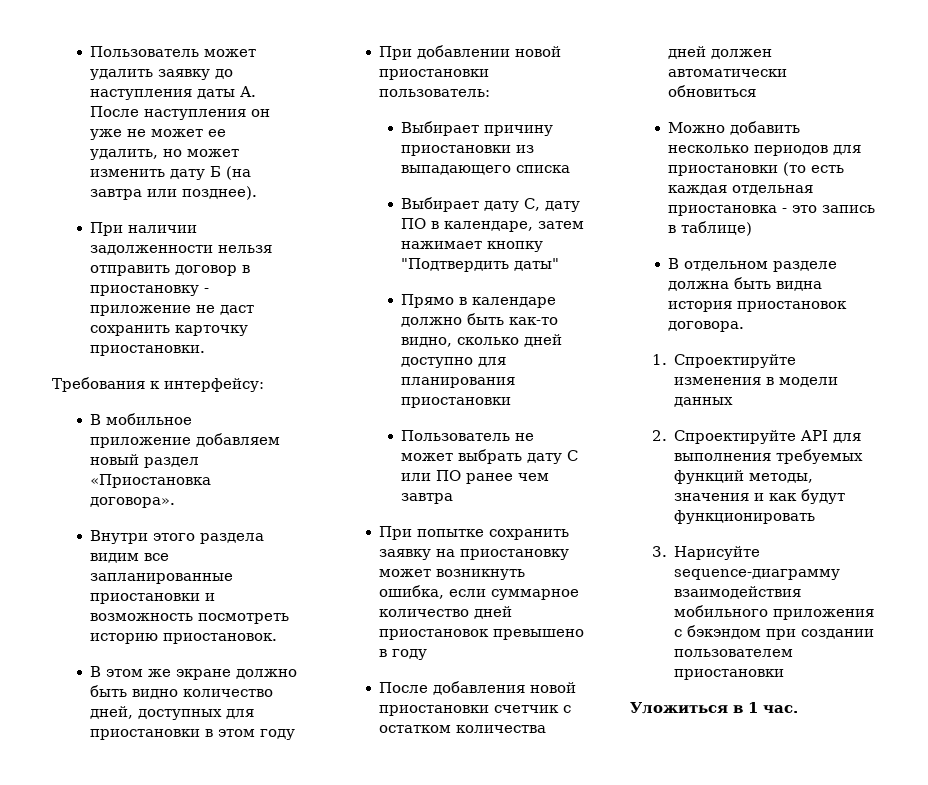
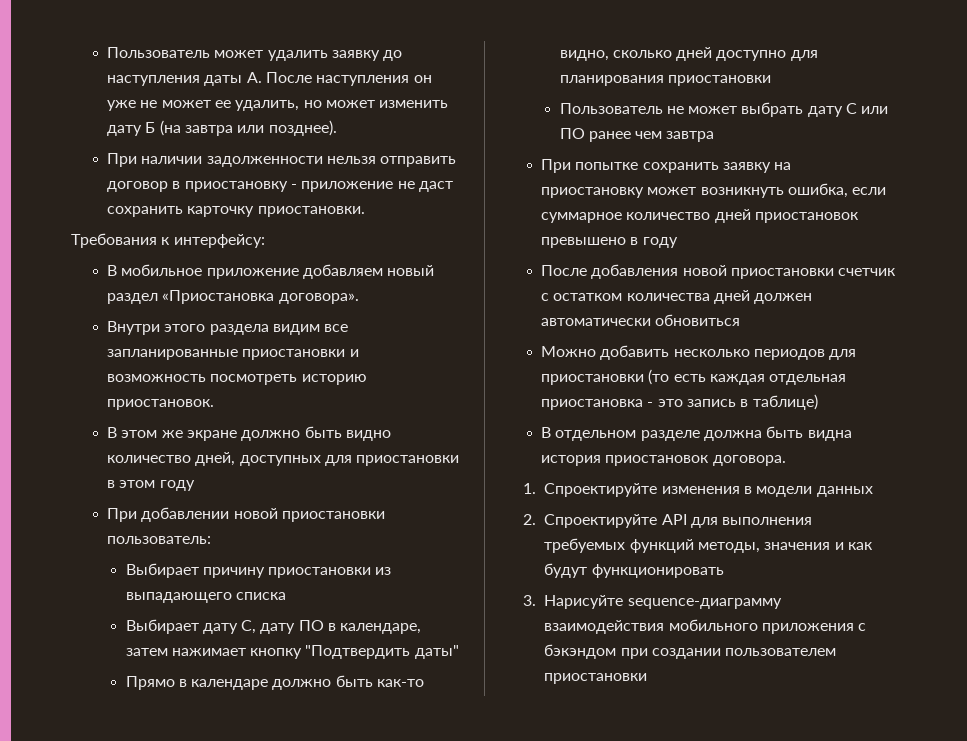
[630,702,798,714] // Уложиться в 1 час. -> (648, 678) none

